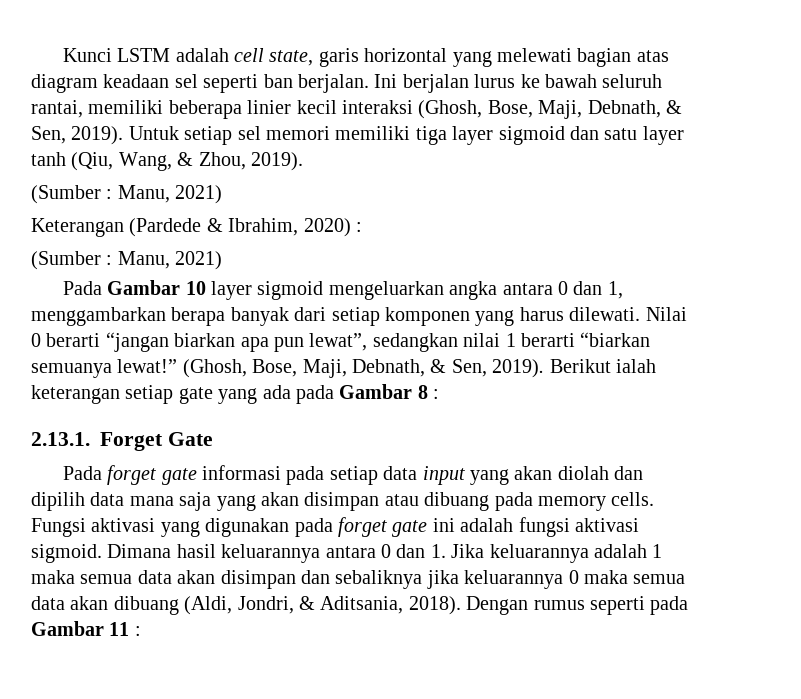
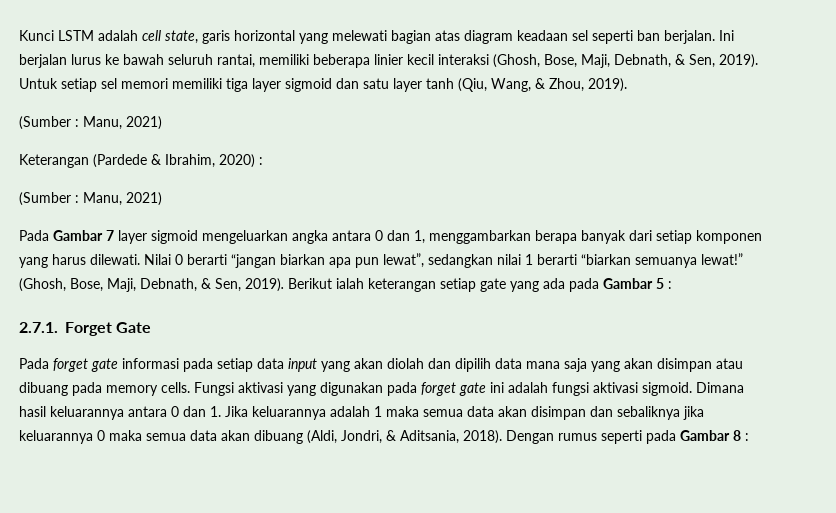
[185,281,206,295] 10 -> [106,230,114,241] 7
[417,385,440,399] [31,432,90,446] 8 : // 2.13.1. -> [656,278,672,289] [19,322,58,333] 5 : // 2.7.1.
[109,622,130,636] 11 -> [733,430,741,441] 8

